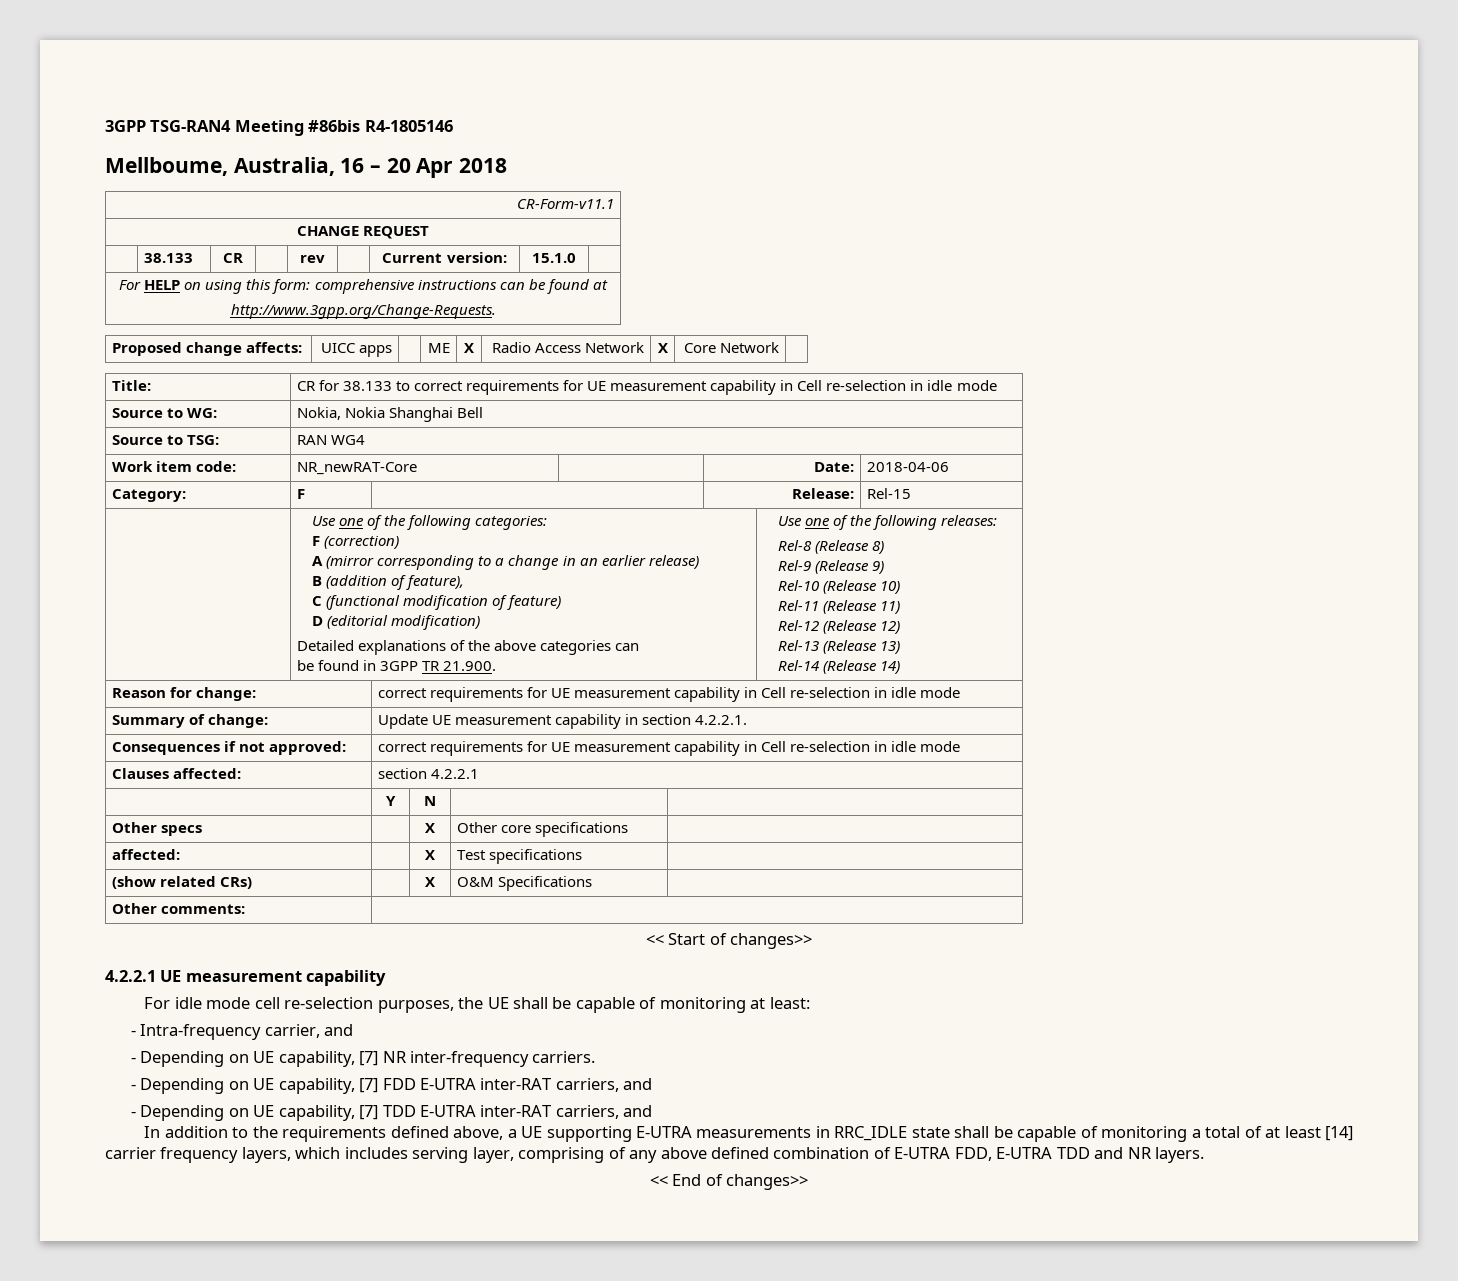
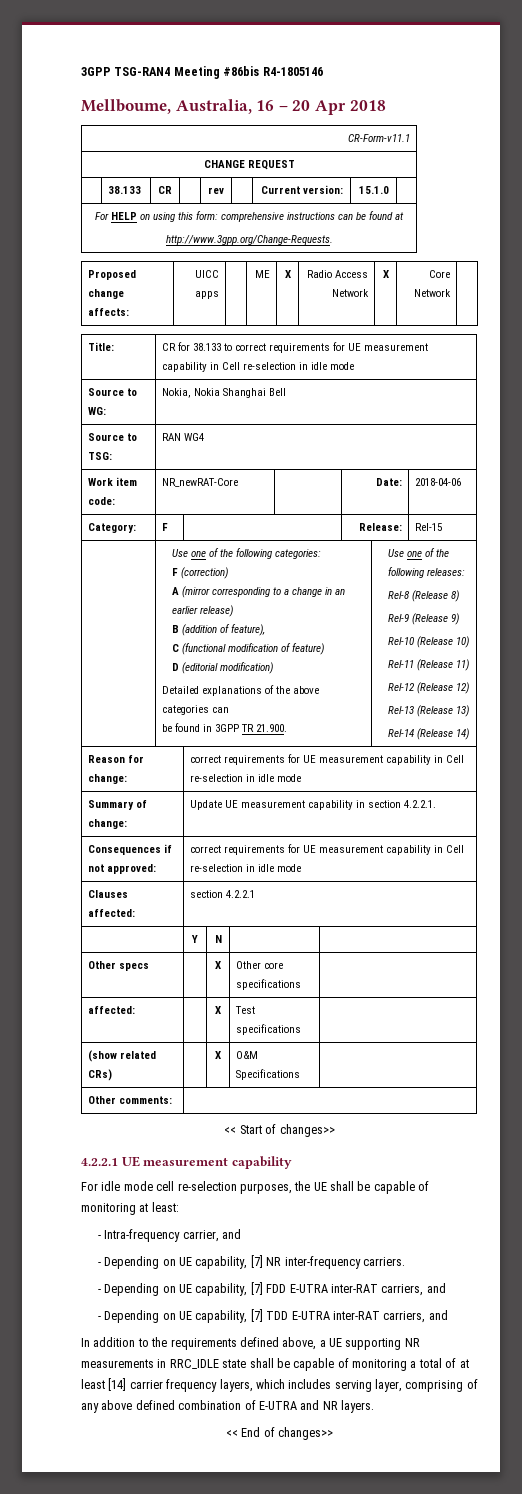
[636,1126,693,1138] E-UTRA -> [404,1338,420,1347] NR
[954,1147,1090,1161] FDD, E-UTRA TDD -> (297, 1405) none

